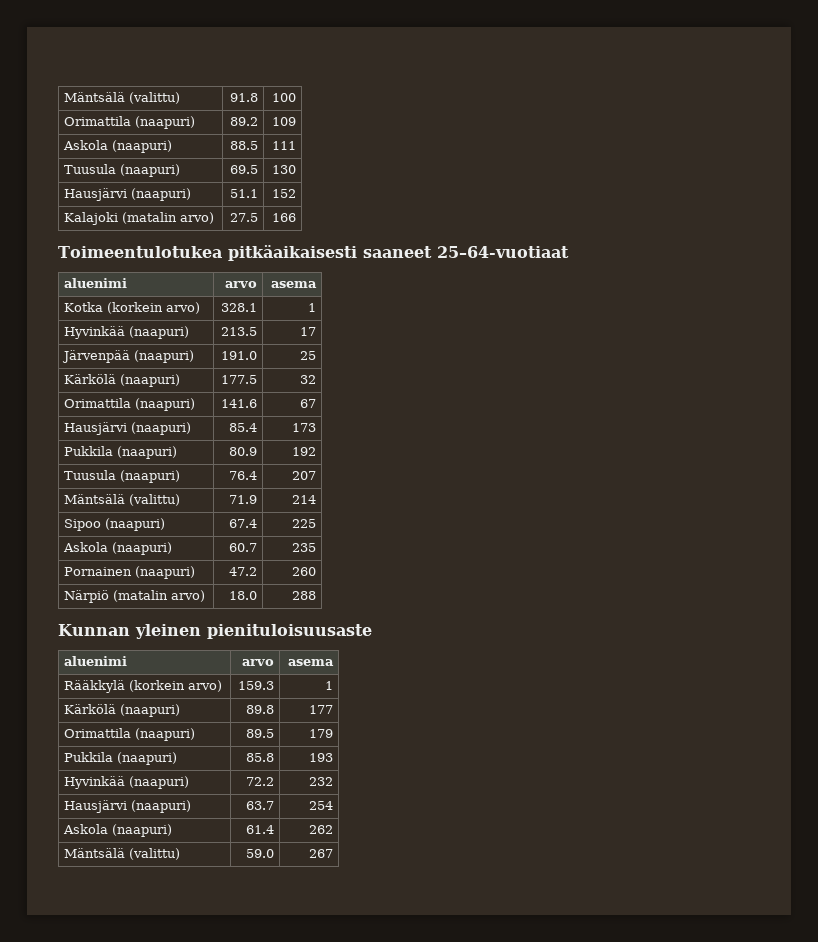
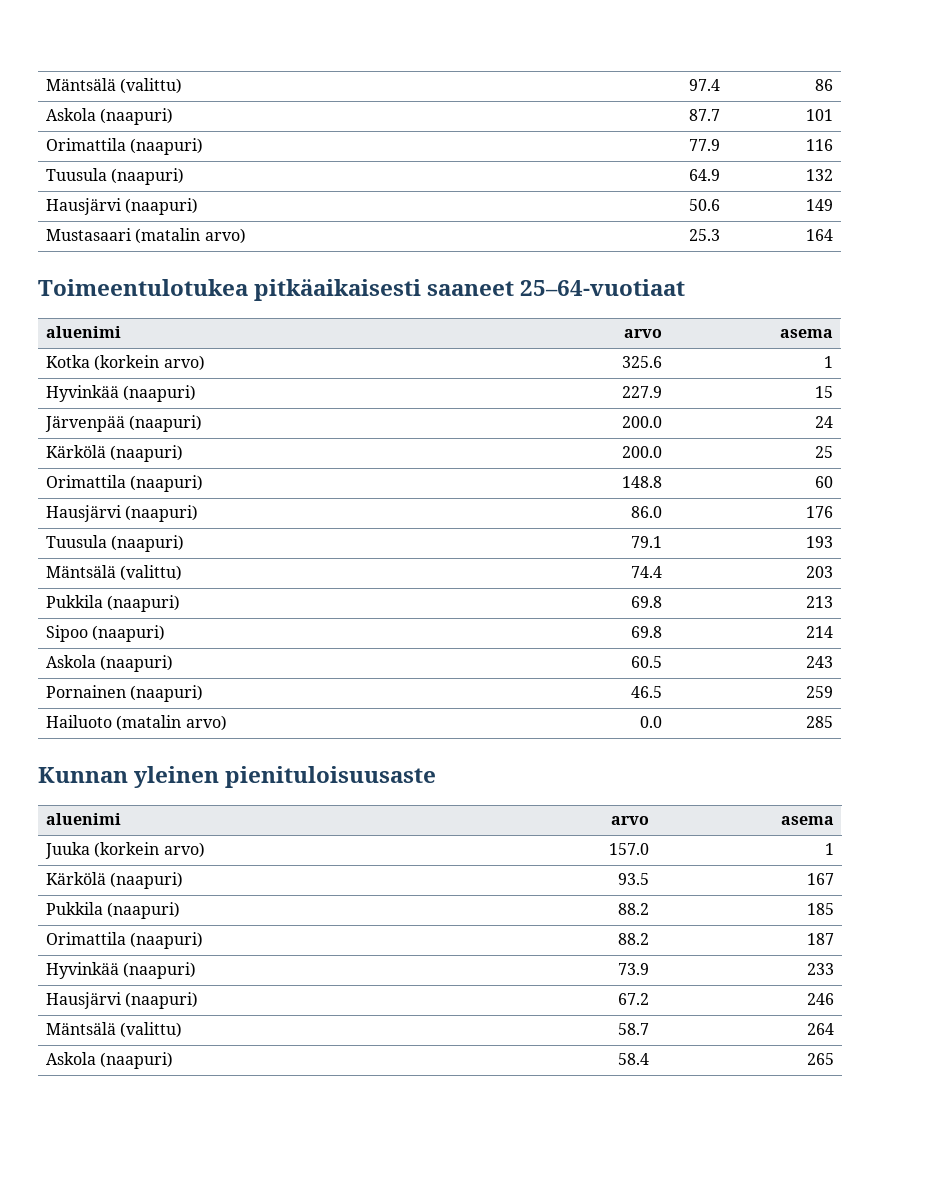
[64,92,181,104] [229,93,258,102] [271,93,296,102] [64,116,196,129] [229,117,258,126] [271,117,296,126] [63,140,173,153] [229,141,258,150] [271,141,296,150] [64,164,181,177] [229,165,258,174] [271,165,296,174] [64,188,192,201] [229,189,258,198] [271,189,296,198] [64,212,215,225] [229,213,258,222] [271,213,296,222] Mäntsälä (valittu) | 91.8 | 100 // Orimattila (naapuri) | 89.2 | 109 // Askola (naapuri) | 88.5 | 111 // Tuusula (naapuri) | 69.5 | 130 // Hausjärvi (naapuri) | 51.1 | 152 // Kalajoki (matalin arvo) | 27.5 | 166 -> [45,78,183,94] [689,79,721,91] [815,79,834,91] [45,108,174,125] [689,109,721,121] [806,109,834,121] [45,138,204,155] [689,139,721,151] [806,139,834,151] [45,168,185,185] [689,169,721,181] [806,169,834,181] [45,198,199,215] [689,199,721,211] [806,199,834,211] [45,228,246,244] [689,229,721,241] [806,229,834,241] Mäntsälä (valittu) | 97.4 | 86 // Askola (naapuri) | 87.7 | 101 // Orimattila (naapuri) | 77.9 | 116 // Tuusula (naapuri) | 64.9 | 132 // Hausjärvi (naapuri) | 50.6 | 149 // Mustasaari (matalin arvo) | 25.3 | 164
[220,303,257,312] 328.1 -> [622,356,663,368] 325.6
[220,327,257,336] [299,327,316,336] 213.5 | 17 -> [622,386,663,398] [815,386,834,398] 227.9 | 15
[220,351,257,360] [299,351,316,360] [64,374,181,387] [220,375,257,384] [299,375,316,384] [64,398,196,411] [220,399,257,408] [299,399,316,408] [64,422,192,435] [228,423,257,432] [291,423,316,432] [64,446,178,459] [228,447,257,456] [291,447,316,456] [64,470,181,483] [228,471,257,480] [291,471,316,480] [64,494,181,506] [228,495,257,504] [291,495,316,504] 191.0 | 25 // Kärkölä (naapuri) | 177.5 | 32 // Orimattila (naapuri) | 141.6 | 67 // Hausjärvi (naapuri) | 85.4 | 173 // Pukkila (naapuri) | 80.9 | 192 // Tuusula (naapuri) | 76.4 | 207 // Mäntsälä (valittu) | 71.9 | 214 -> [622,416,663,428] [815,416,834,428] [45,445,184,462] [622,446,663,458] [815,446,834,458] [45,475,204,492] [622,476,663,488] [815,476,834,488] [45,505,199,522] [631,506,663,518] [806,506,834,518] [45,535,185,552] [631,536,663,548] [806,536,834,548] [45,565,183,581] [631,566,663,578] [806,566,834,578] [45,595,181,612] [631,596,663,608] [806,596,834,608] 200.0 | 24 // Kärkölä (naapuri) | 200.0 | 25 // Orimattila (naapuri) | 148.8 | 60 // Hausjärvi (naapuri) | 86.0 | 176 // Tuusula (naapuri) | 79.1 | 193 // Mäntsälä (valittu) | 74.4 | 203 // Pukkila (naapuri) | 69.8 | 213
[228,519,257,528] [291,519,316,528] [63,542,173,555] [228,543,257,552] [291,543,316,552] 67.4 | 225 // Askola (naapuri) | 60.7 | 235 -> [631,626,663,638] [806,626,834,638] [45,655,174,672] [631,656,663,668] [806,656,834,668] 69.8 | 214 // Askola (naapuri) | 60.5 | 243
[228,567,257,576] [291,567,316,576] [64,590,206,603] [228,591,257,600] [291,591,316,600] 47.2 | 260 // Närpiö (matalin arvo) | 18.0 | 288 -> [631,686,663,698] [806,686,834,698] [45,715,227,731] [640,716,663,728] [806,716,834,728] 46.5 | 259 // Hailuoto (matalin arvo) | 0.0 | 285
[64,680,223,693] [237,681,274,690] Rääkkylä (korkein arvo) | 159.3 -> [44,842,205,859] [609,843,650,855] Juuka (korkein arvo) | 157.0
[245,705,274,714] [308,705,333,714] [64,728,196,741] [245,729,274,738] [308,729,333,738] [64,752,178,765] [245,753,274,762] [308,753,333,762] [64,776,190,789] [245,777,274,786] [308,777,333,786] [64,800,192,813] [245,801,274,810] [308,801,333,810] [63,824,173,837] [245,825,274,834] [308,825,333,834] [64,848,181,860] [245,849,274,858] [308,849,333,858] 89.8 | 177 // Orimattila (naapuri) | 89.5 | 179 // Pukkila (naapuri) | 85.8 | 193 // Hyvinkää (naapuri) | 72.2 | 232 // Hausjärvi (naapuri) | 63.7 | 254 // Askola (naapuri) | 61.4 | 262 // Mäntsälä (valittu) | 59.0 | 267 -> [618,873,650,885] [807,873,835,885] [45,902,181,919] [618,903,650,915] [807,903,835,915] [45,932,204,949] [618,933,650,945] [807,933,835,945] [45,962,197,979] [618,963,650,975] [807,963,835,975] [45,992,199,1009] [618,993,650,1005] [807,993,835,1005] [45,1022,183,1038] [618,1023,650,1035] [807,1023,835,1035] [45,1052,174,1069] [618,1053,650,1065] [807,1053,835,1065] 93.5 | 167 // Pukkila (naapuri) | 88.2 | 185 // Orimattila (naapuri) | 88.2 | 187 // Hyvinkää (naapuri) | 73.9 | 233 // Hausjärvi (naapuri) | 67.2 | 246 // Mäntsälä (valittu) | 58.7 | 264 // Askola (naapuri) | 58.4 | 265

